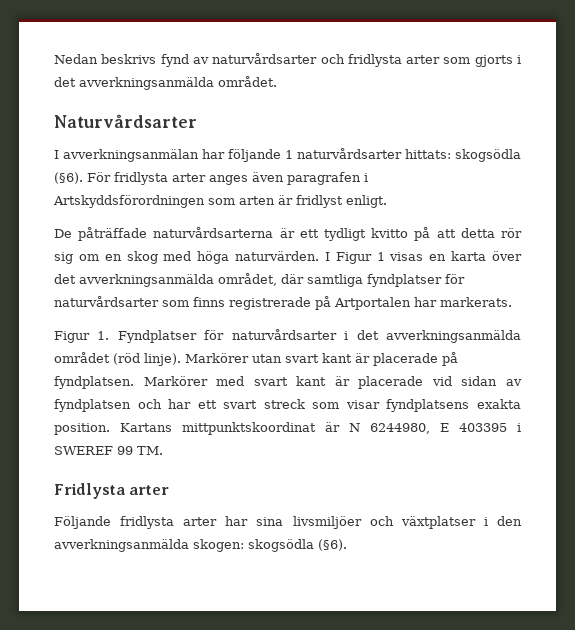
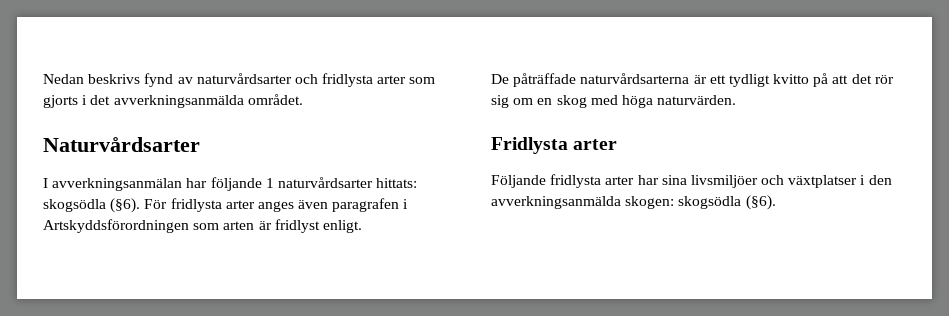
[460,228,495,238] detta -> [851,74,872,84] det
[324,251,523,264] [54,273,465,287] [54,296,512,310] [54,329,521,343] [54,352,458,366] [54,376,522,389] [54,399,521,412] [54,422,521,435] [54,446,163,455] I Figur 1 visas en karta över det avverkningsanmälda området, där samtliga fyndplatser för naturvårdsarter som finns registrerade på Artportalen har markerats. // Figur 1. Fyndplatser för naturvårdsarter i det avverkningsanmälda området (röd linje). Markörer utan svart kant är placerade på fyndplatsen. Markörer med svart kant är placerade vid sidan av fyndplatsen och har ett svart streck som visar fyndplatsens exakta position. Kartans mittpunktskoordinat är N 6244980, E 403395 i SWEREF 99 TM. -> (737, 100) none

